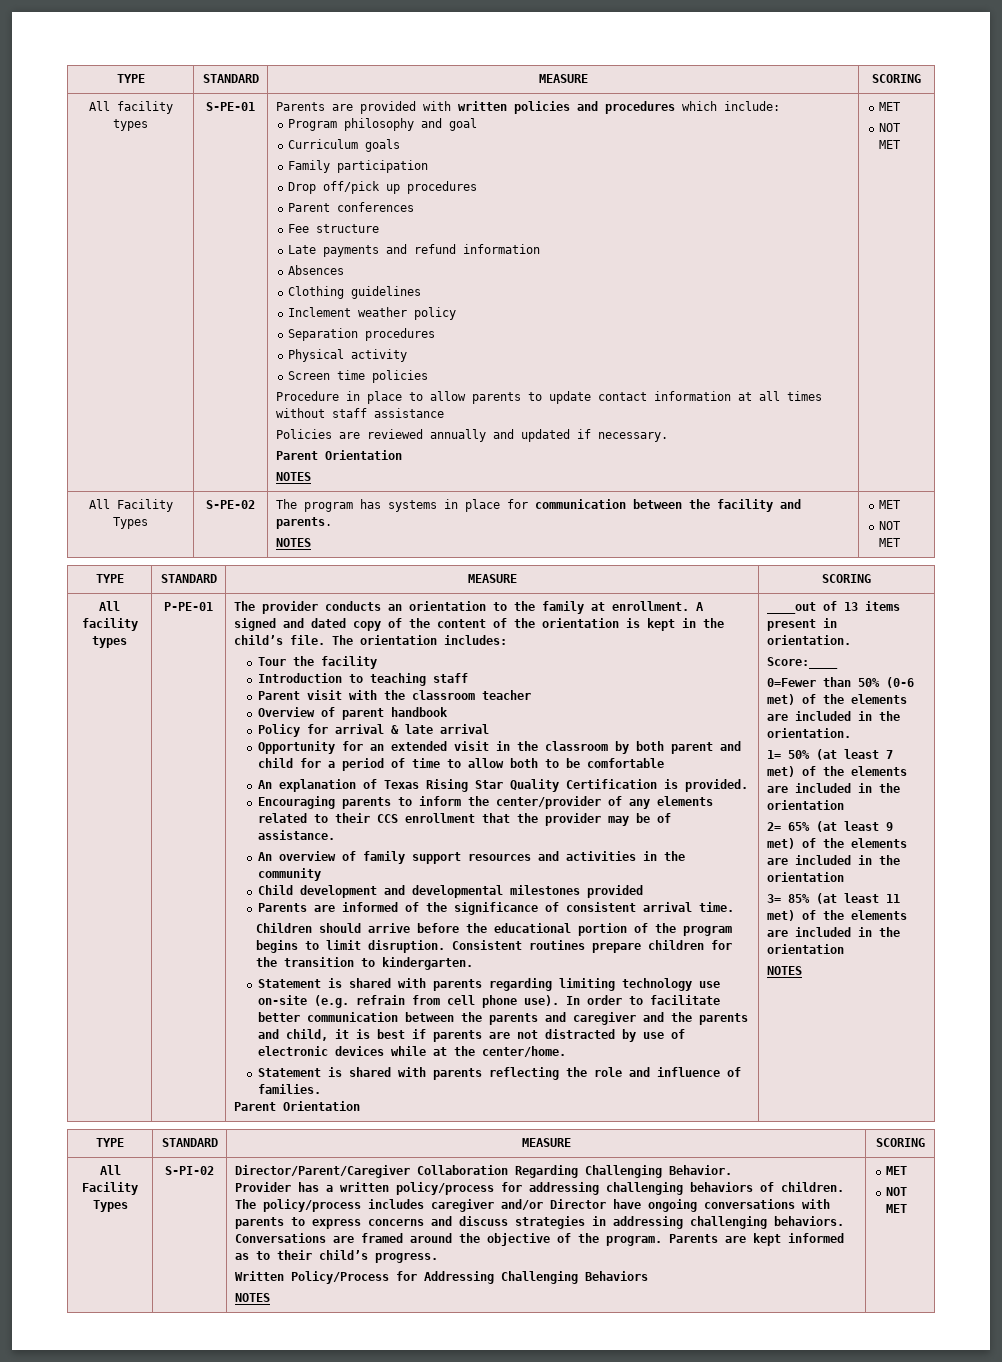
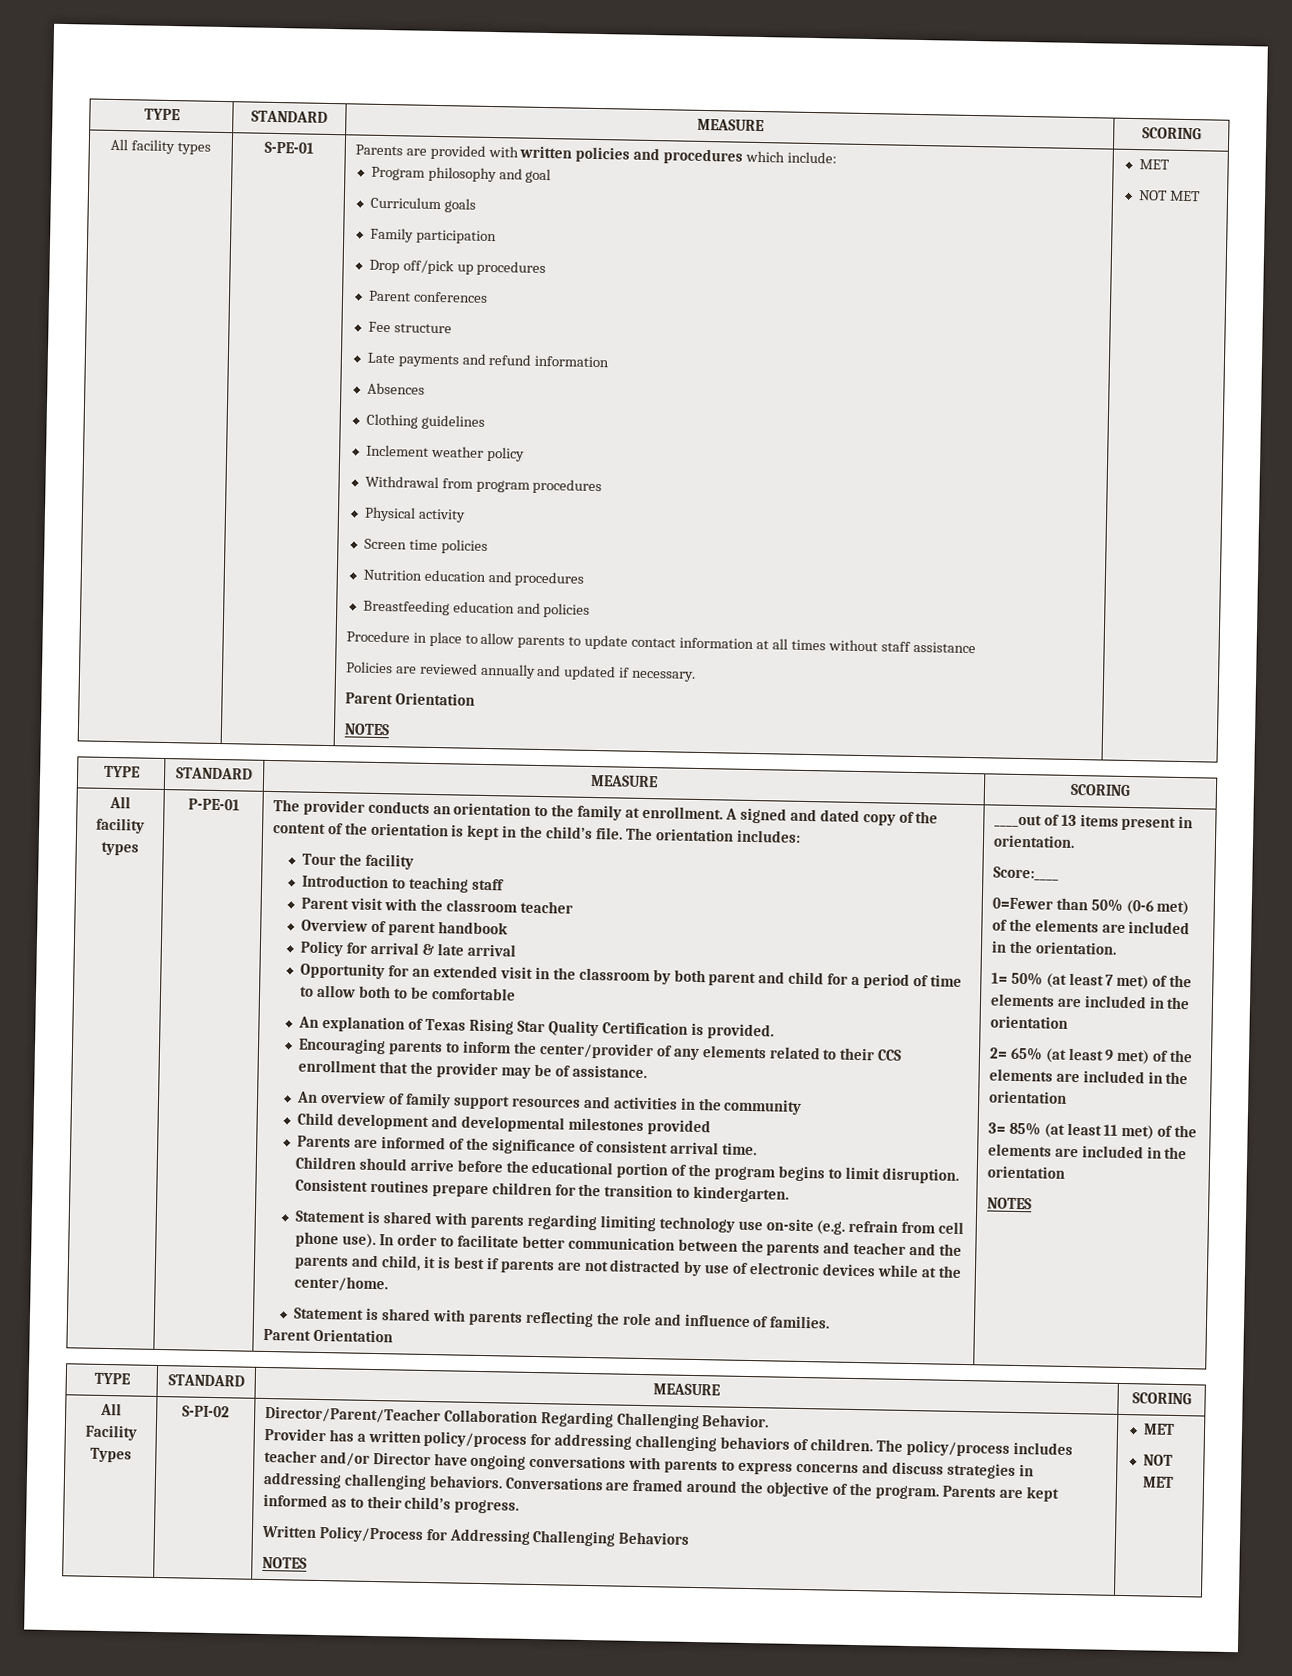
[288,328,359,341] Separation -> [364,475,530,493] Withdrawal from program
(429, 376) none -> [362,569,585,587] [362,599,591,618] // Nutrition education and procedures // Breastfeeding education and policies
[88,499,173,512] [113,517,148,529] [206,500,255,509] [275,499,801,512] [275,517,332,529] [275,538,311,547] [879,500,901,509] [879,521,901,530] [879,538,901,547] // All Facility Types | S-PE-02 | The program has systems in place for communication between the facility and parents. // NOTES | MET // NOT MET -> (1201, 196) none
[572,1012,636,1025] caregiver -> [853,1241,907,1255] teacher
[234,1165,410,1178] Director/Parent/Caregiver -> [264,1405,441,1425] Director/Parent/Teacher
[430,1199,494,1212] caregiver -> [263,1449,317,1463] teacher

